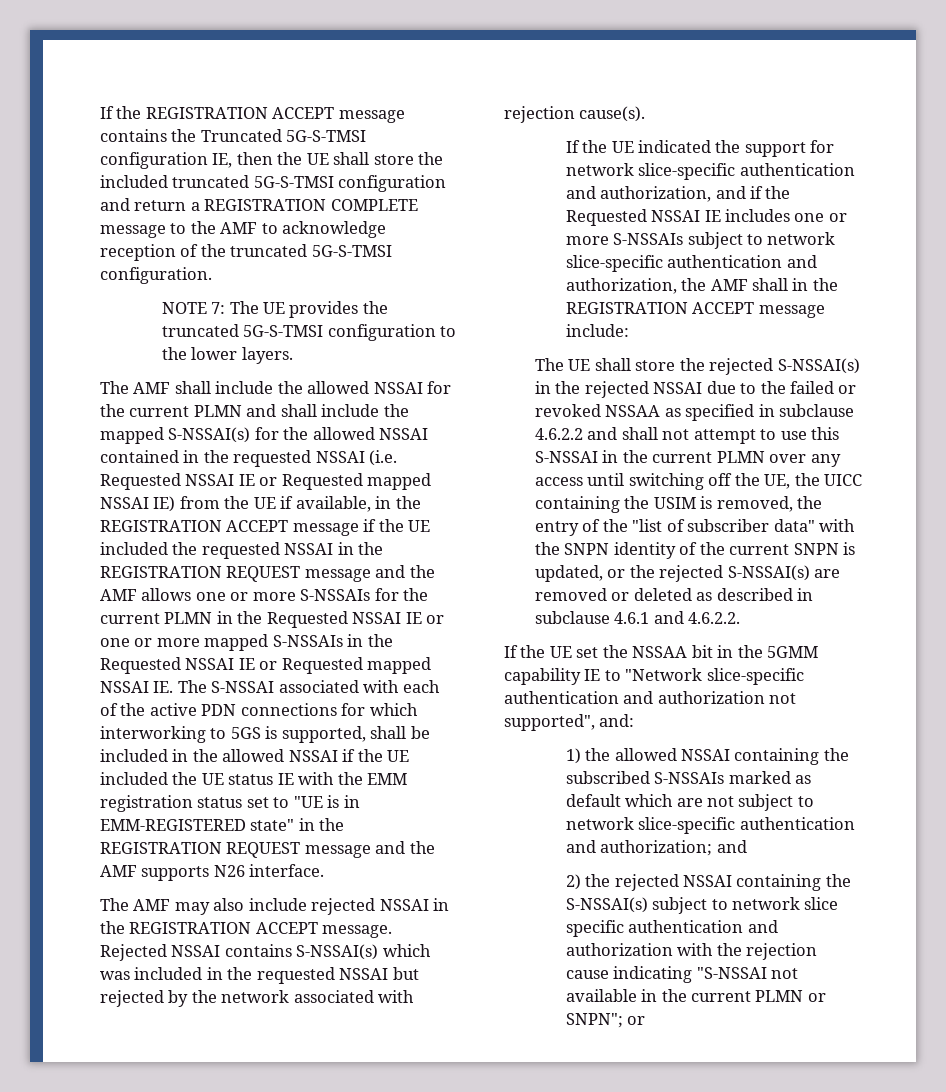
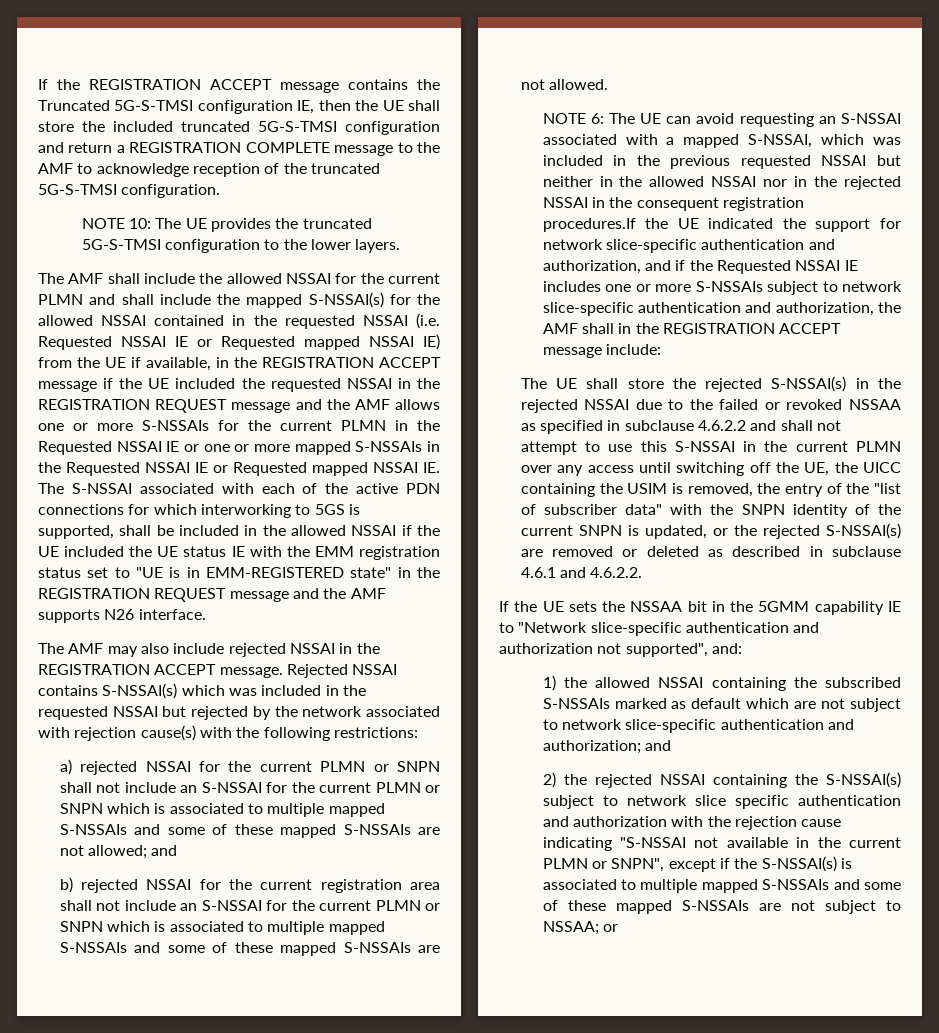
[211,302,226,314] 7: -> [128,218,151,229] 10:
[579,106,646,122] [565,140,580,153] cause(s). // If -> [140,725,418,741] [59,759,440,775] [59,782,441,793] [59,803,385,817] [59,824,440,838] [59,845,178,859] [59,877,440,893] [59,900,441,911] [59,921,385,935] [59,942,440,956] [520,79,609,90] [542,113,901,127] [542,134,901,148] [542,155,901,169] [542,176,901,190] [542,197,804,211] [542,218,636,232] cause(s) with the following restrictions: // a) rejected NSSAI for the current PLMN or SNPN shall not include an S-NSSAI for the current PLMN or SNPN which is associated to multiple mapped S-NSSAIs and some of these mapped S-NSSAIs are not allowed; and // b) rejected NSSAI for the current registration area shall not include an S-NSSAI for the current PLMN or SNPN which is associated to multiple mapped S-NSSAIs and some of these mapped S-NSSAIs are not allowed. // NOTE 6: The UE can avoid requesting an S-NSSAI associated with a mapped S-NSSAI, which was included in the previous requested NSSAI but neither in the allowed NSSAI nor in the rejected NSSAI in the consequent registration procedures.If
[576,647,599,658] set -> [568,601,597,612] sets
[565,1013,623,1028] SNPN"; -> [611,856,852,872] [542,879,901,893] [542,900,901,914] [542,921,599,935] SNPN", except if the S-NSSAI(s) is associated to multiple mapped S-NSSAIs and some of these mapped S-NSSAIs are not subject to NSSAA;

